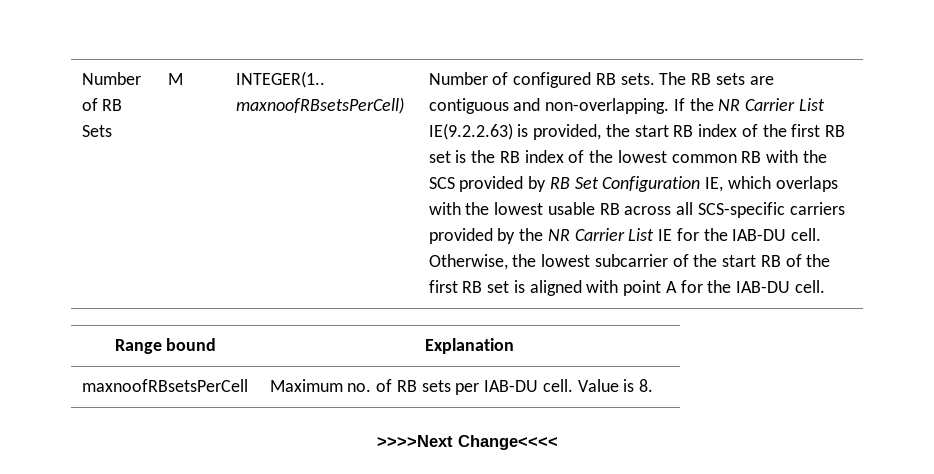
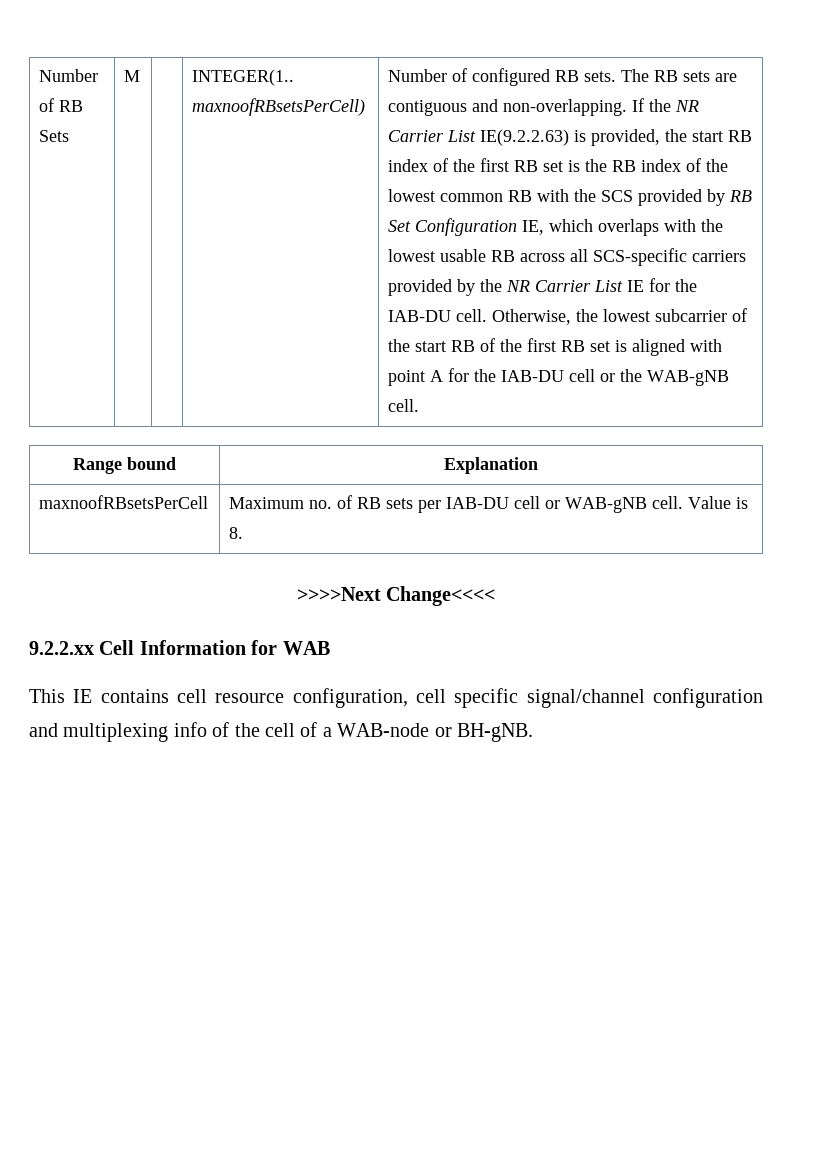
(791, 287) none -> [569,369,730,386] cell or the WAB-gNB
(539, 386) none -> [514,496,648,513] cell or WAB-gNB
(558, 442) none -> [29,640,330,655] [29,688,763,708] [29,722,533,742] // 9.2.2.xx Cell Information for WAB // This IE contains cell resource configuration, cell specific signal/channel configuration and multiplexing info of the cell of a WAB-node or BH-gNB.

